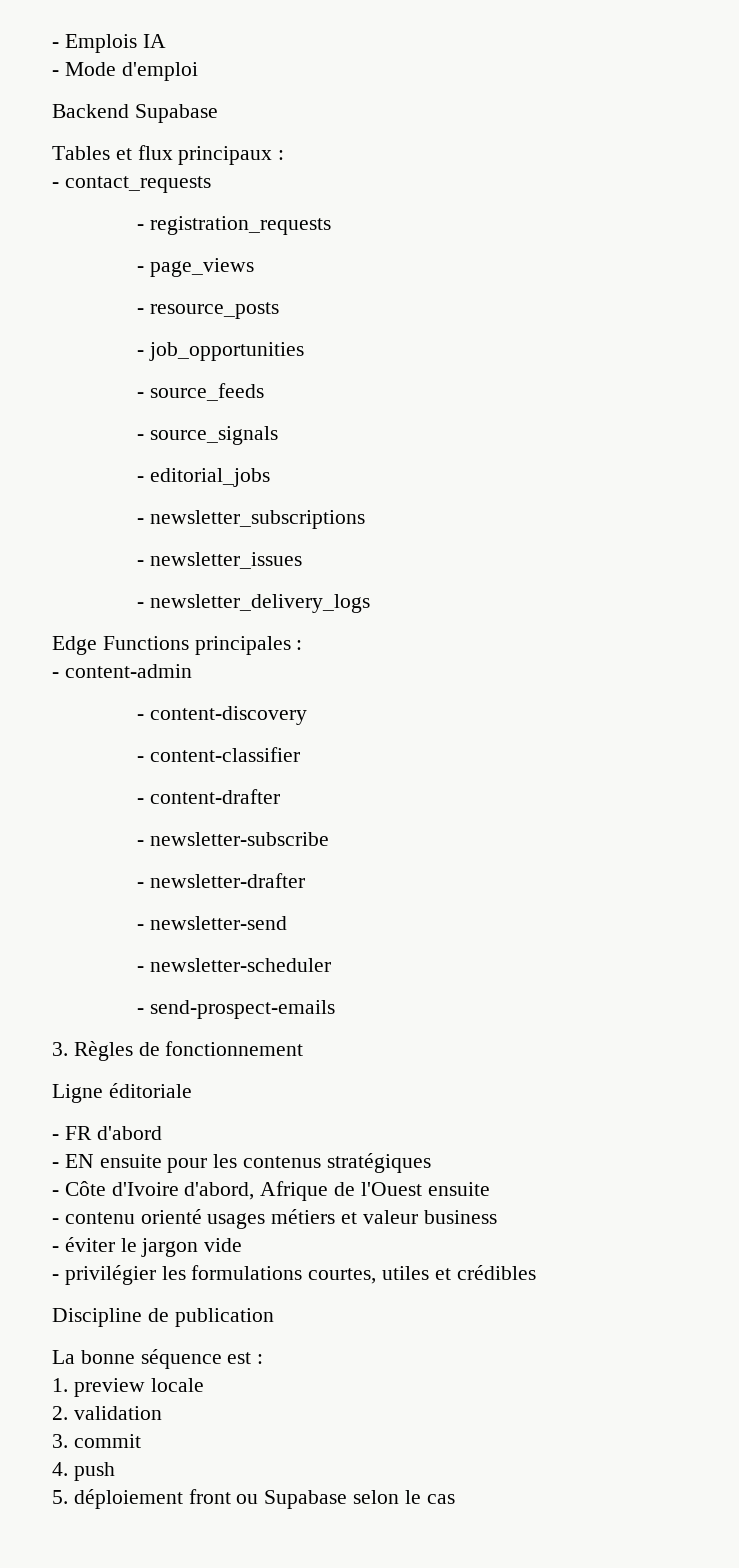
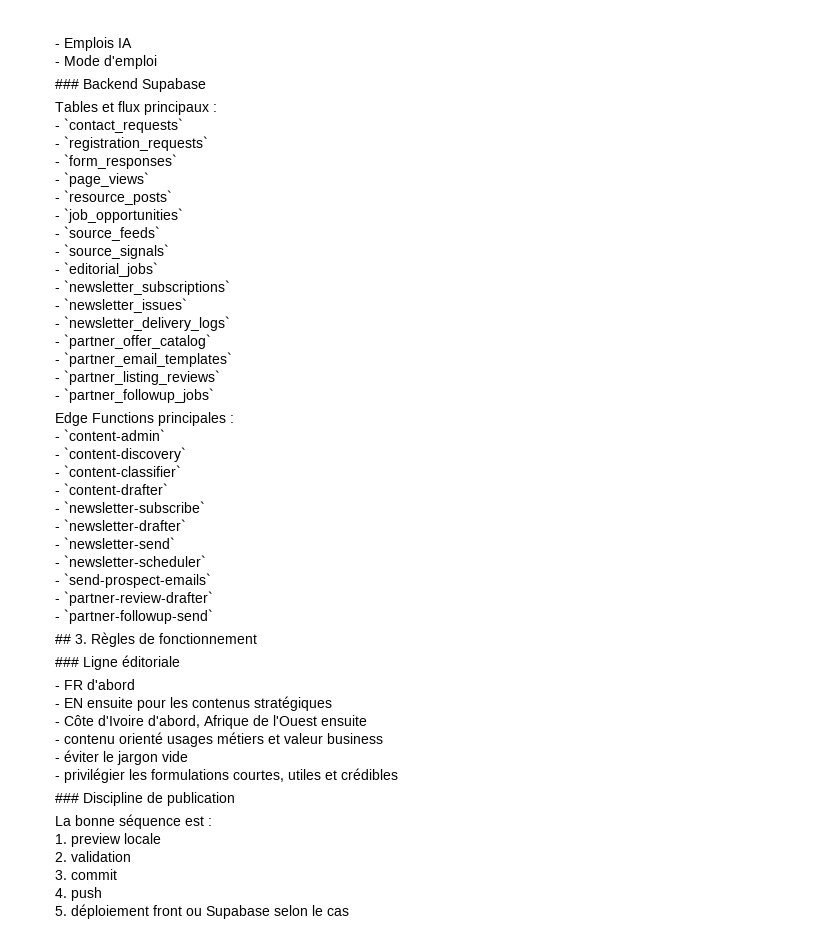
(198, 71) none -> [55,79,79,89] ###
[64,176,211,193] [136,216,331,235] [136,258,254,277] [136,302,279,319] [136,342,304,361] [136,383,264,401] [136,426,278,445] [136,468,270,487] [136,510,365,529] [136,552,302,569] [136,594,370,613] contact_requests // - registration_requests // - page_views // - resource_posts // - job_opportunities // - source_feeds // - source_signals // - editorial_jobs // - newsletter_subscriptions // - newsletter_issues // - newsletter_delivery_logs -> [64,118,183,133] [55,136,208,151] [55,154,177,169] [55,172,149,187] [55,190,172,205] [55,208,183,223] [55,226,160,241] [55,244,169,259] [55,262,158,277] [55,280,230,295] [55,298,187,313] [55,316,230,331] [55,334,211,349] [55,352,232,367] [55,370,220,385] [55,388,214,403] `contact_requests` // - `registration_requests` // - `form_responses` // - `page_views` // - `resource_posts` // - `job_opportunities` // - `source_feeds` // - `source_signals` // - `editorial_jobs` // - `newsletter_subscriptions` // - `newsletter_issues` // - `newsletter_delivery_logs` // - `partner_offer_catalog` // - `partner_email_templates` // - `partner_listing_reviews` // - `partner_followup_jobs`
[64,664,192,678] [136,706,307,725] [136,747,300,762] [136,789,280,804] [136,832,329,846] [136,873,305,888] [136,916,287,930] [136,958,331,972] [136,1000,335,1019] content-admin // - content-discovery // - content-classifier // - content-drafter // - newsletter-subscribe // - newsletter-drafter // - newsletter-send // - newsletter-scheduler // - send-prospect-emails // -> [64,429,165,441] [55,447,186,462] [55,465,181,477] [55,483,168,495] [55,501,205,513] [55,519,186,531] [55,537,175,549] [55,555,206,567] [55,573,211,588] [55,591,213,606] [55,609,213,624] [55,634,71,644] `content-admin` // - `content-discovery` // - `content-classifier` // - `content-drafter` // - `newsletter-subscribe` // - `newsletter-drafter` // - `newsletter-send` // - `newsletter-scheduler` // - `send-prospect-emails` // - `partner-review-drafter` // - `partner-followup-send` // ##
(304, 1048) none -> [55,657,79,667] ###
(536, 1272) none -> [55,793,79,803] ###

